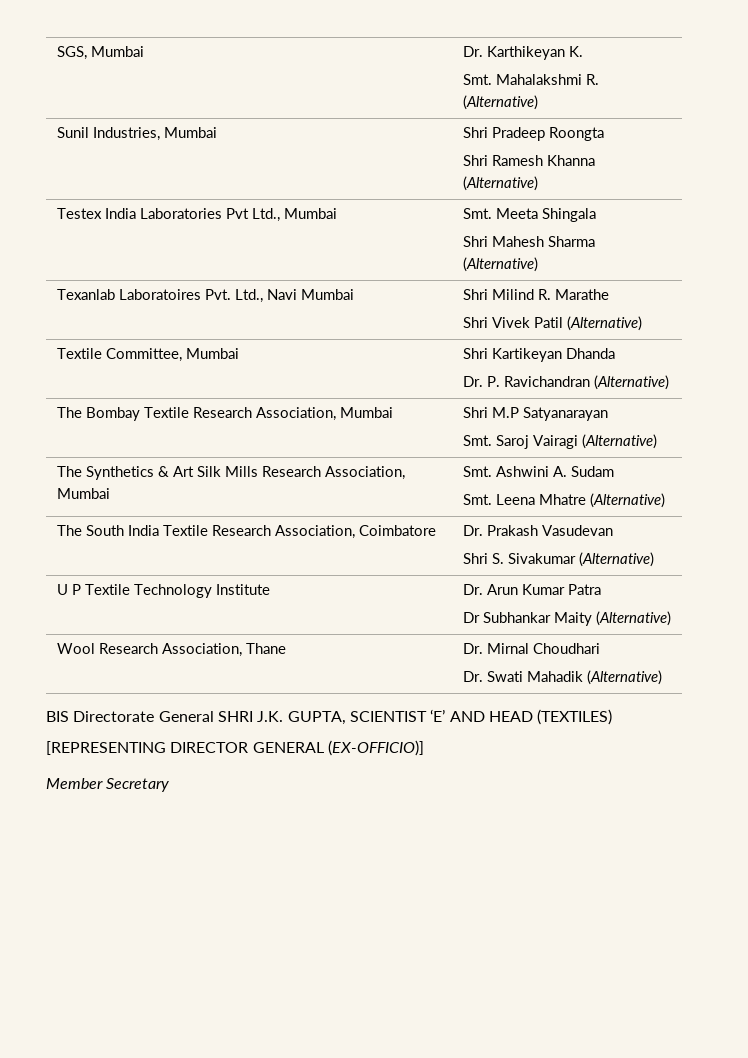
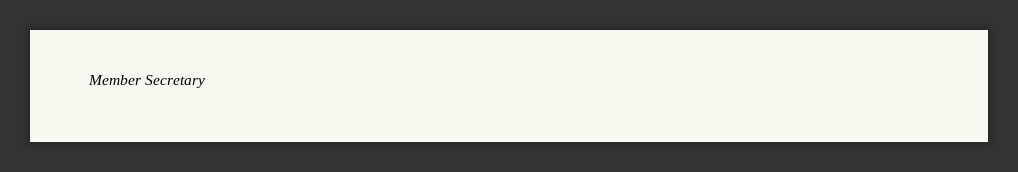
[56,46,144,60] [462,46,583,60] [462,74,599,85] [462,95,538,110] [56,127,217,141] [462,127,604,141] [462,155,595,166] [462,176,538,191] [56,208,337,222] [462,208,596,222] [462,236,595,247] [462,257,538,272] [56,289,354,303] [462,289,609,300] [462,316,642,331] [56,348,239,362] [462,348,615,362] [462,375,669,390] [56,407,393,421] [462,407,608,421] [462,434,657,449] [56,466,405,480] [56,488,110,499] [462,466,614,477] [462,493,665,508] [56,525,436,539] [462,525,613,536] [462,552,654,567] [56,584,270,598] [462,584,601,595] [462,611,671,626] [56,643,286,657] [462,643,600,654] [462,670,662,685] [46,709,613,725] [46,740,424,756] SGS, Mumbai | Dr. Karthikeyan K. // Smt. Mahalakshmi R. (Alternative) // Sunil Industries, Mumbai | Shri Pradeep Roongta // Shri Ramesh Khanna (Alternative) // Testex India Laboratories Pvt Ltd., Mumbai | Smt. Meeta Shingala // Shri Mahesh Sharma (Alternative) // Texanlab Laboratoires Pvt. Ltd., Navi Mumbai | Shri Milind R. Marathe // Shri Vivek Patil (Alternative) // Textile Committee, Mumbai | Shri Kartikeyan Dhanda // Dr. P. Ravichandran (Alternative) // The Bombay Textile Research Association, Mumbai | Shri M.P Satyanarayan // Smt. Saroj Vairagi (Alternative) // The Synthetics & Art Silk Mills Research Association, Mumbai | Smt. Ashwini A. Sudam // Smt. Leena Mhatre (Alternative) // The South India Textile Research Association, Coimbatore | Dr. Prakash Vasudevan // Shri S. Sivakumar (Alternative) // U P Textile Technology Institute | Dr. Arun Kumar Patra // Dr Subhankar Maity (Alternative) // Wool Research Association, Thane | Dr. Mirnal Choudhari // Dr. Swati Mahadik (Alternative) // BIS Directorate General SHRI J.K. GUPTA, SCIENTIST ‘E’ AND HEAD (TEXTILES) // [REPRESENTING DIRECTOR GENERAL (EX-OFFICIO)] // -> (88, 80) none

